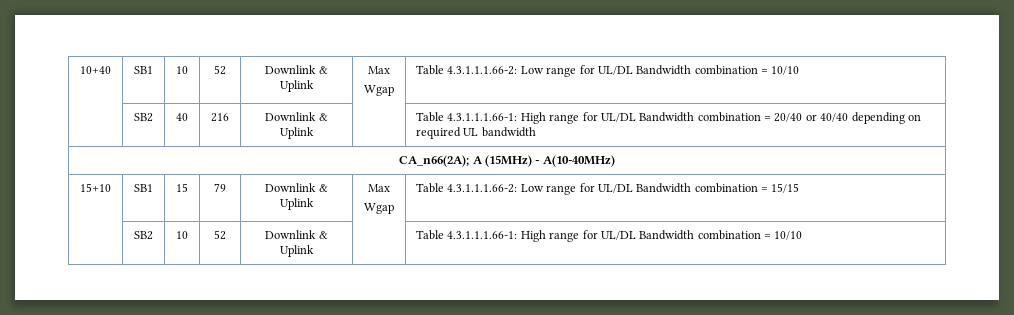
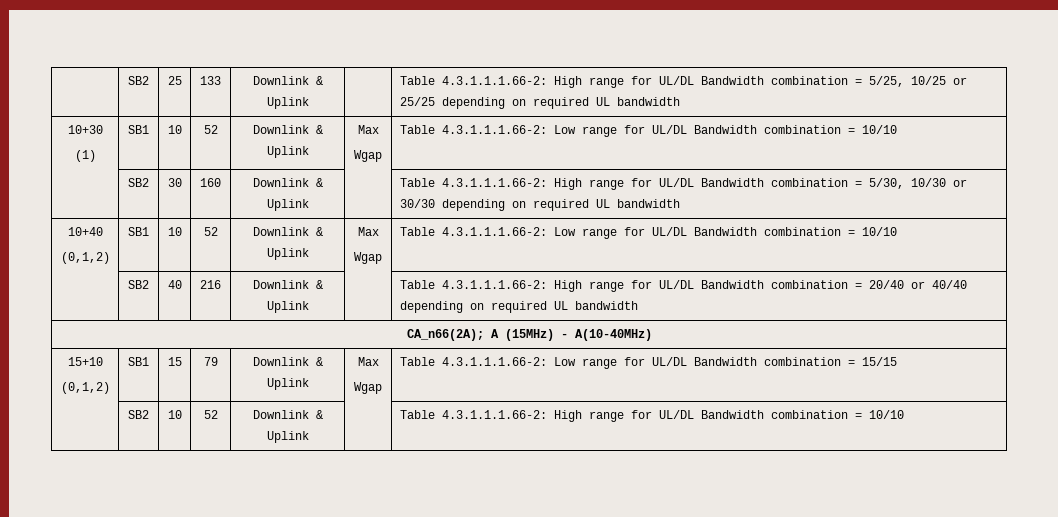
(80, 70) none -> [128,76,149,85] [167,76,182,85] [200,76,221,85] [252,76,323,85] [266,97,309,109] [399,76,967,88] [399,97,680,109] [67,125,103,134] [74,150,96,162] [128,125,149,134] [167,125,182,134] [203,125,218,134] [252,125,323,134] [266,146,309,158] [357,125,379,134] [354,150,382,162] [399,125,897,137] [128,178,149,187] [167,178,182,187] [200,178,221,187] [252,178,323,187] [266,199,309,211] [399,178,967,190] [399,199,680,211] | SB2 | 25 | 133 | Downlink & Uplink | | Table 4.3.1.1.1.66-2: High range for UL/DL Bandwidth combination = 5/25, 10/25 or 25/25 depending on required UL bandwidth // 10+30 // (1) | SB1 | 10 | 52 | Downlink & Uplink | Max // Wgap | Table 4.3.1.1.1.66-2: Low range for UL/DL Bandwidth combination = 10/10 // | SB2 | 30 | 160 | Downlink & Uplink | | Table 4.3.1.1.1.66-2: High range for UL/DL Bandwidth combination = 5/30, 10/30 or 30/30 depending on required UL bandwidth //
(111, 70) none -> [60,252,110,264] // (0,1,2)
[447,113,518,121] 4.3.1.1.1.66-1: -> [441,280,547,289] 4.3.1.1.1.66-2:
(111, 187) none -> [60,382,110,394] // (0,1,2)
[447,231,518,239] 4.3.1.1.1.66-1: -> [441,410,547,419] 4.3.1.1.1.66-2:

